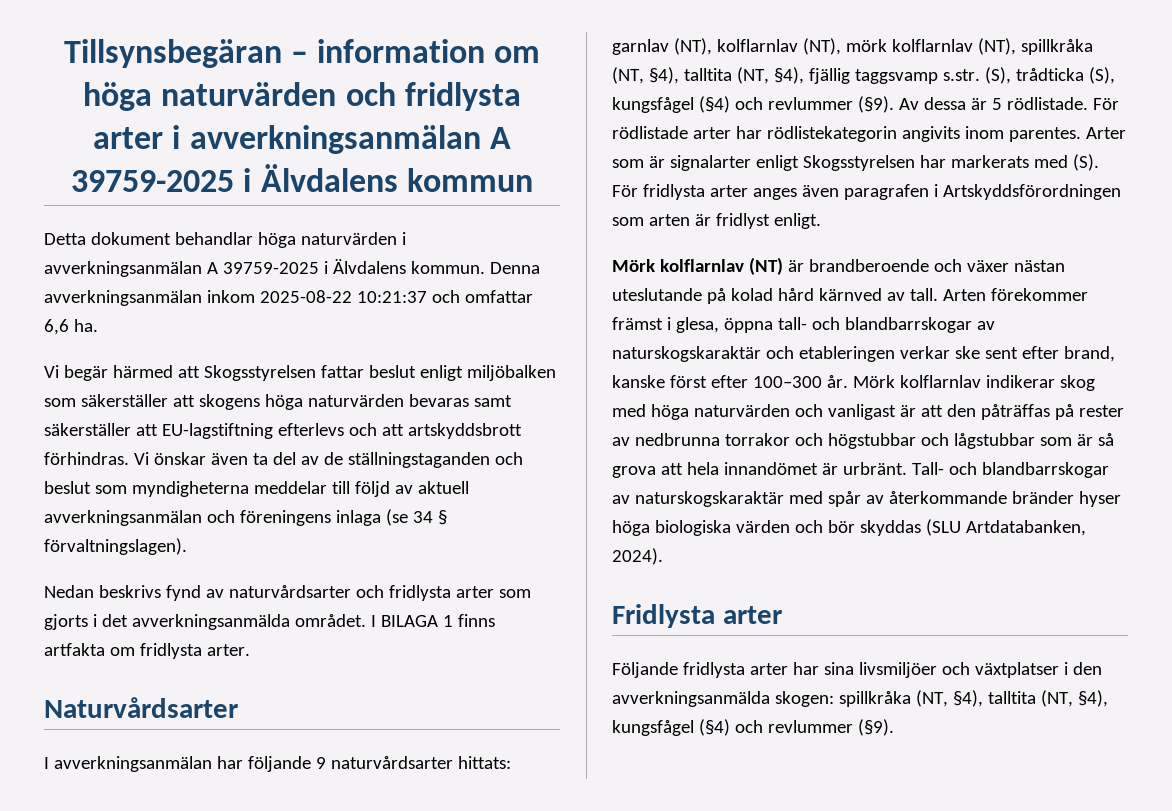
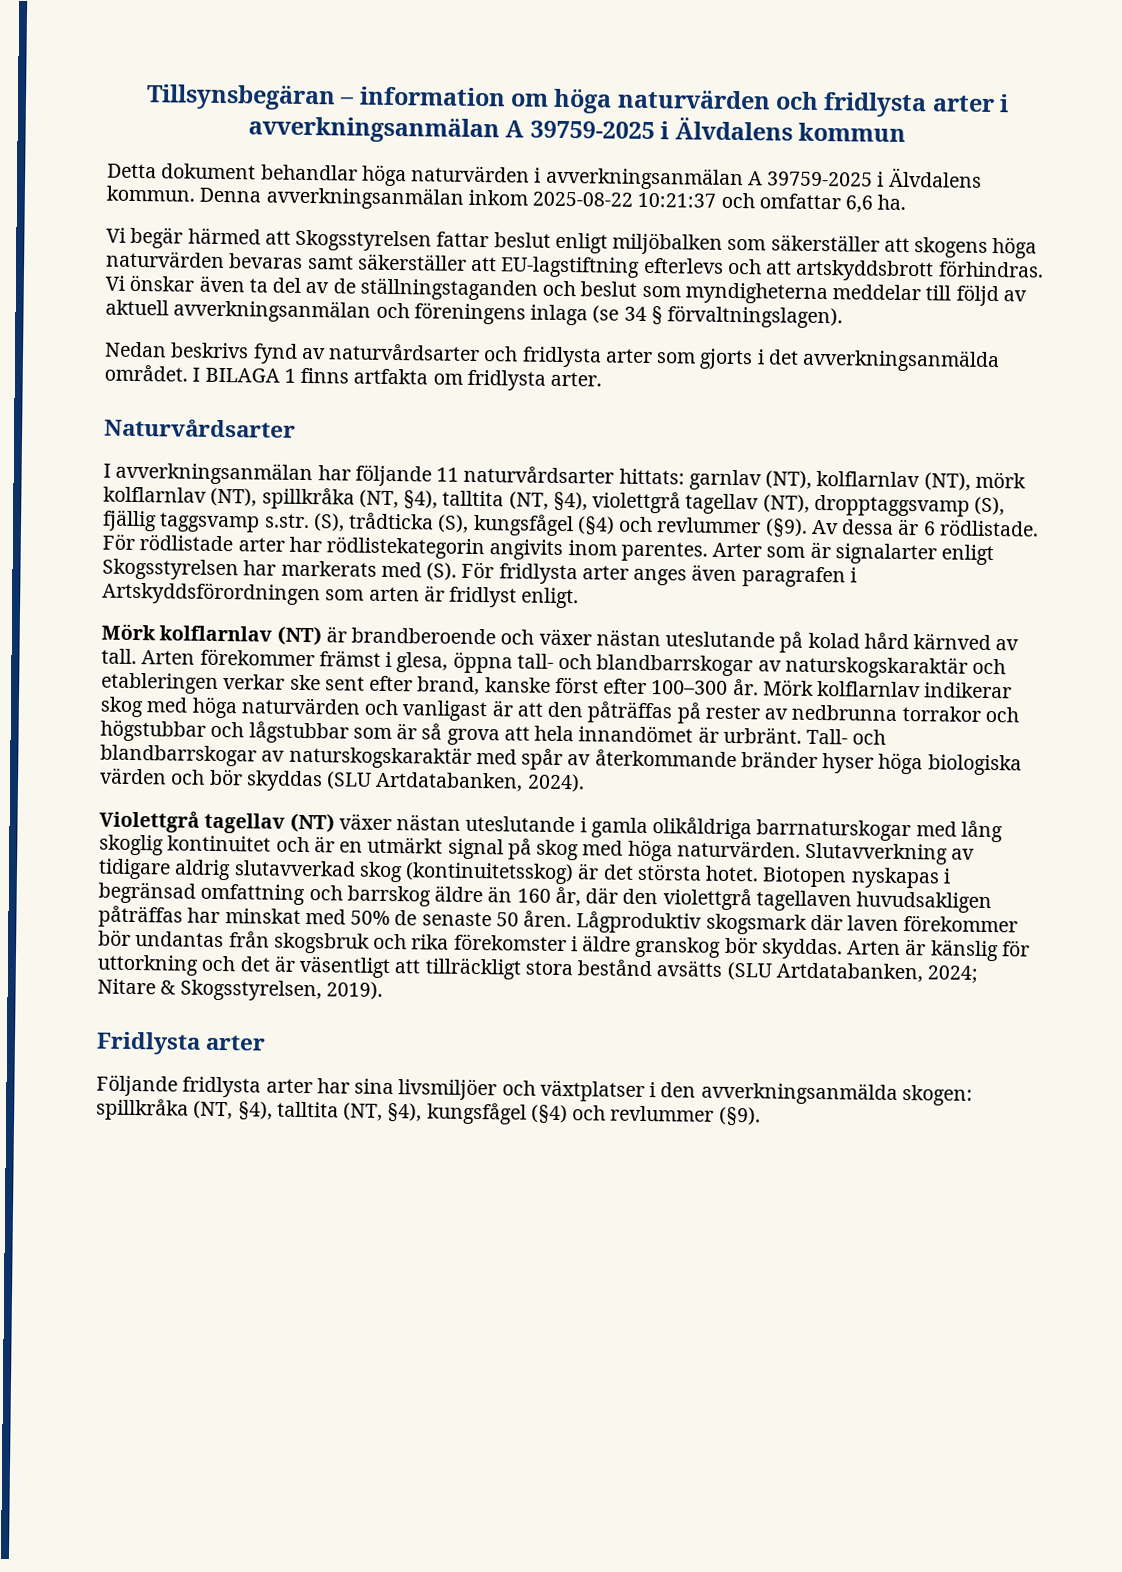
[315,757,326,769] 9 -> [436,467,460,482] 11
(804, 75) none -> [592,491,1006,517] violettgrå tagellav (NT), dropptaggsvamp (S),
[991,98,1002,110] 5 -> [922,521,936,536] 6
(663, 556) none -> [99,809,1003,843] [99,834,976,865] [98,858,951,889] [98,881,993,914] [98,905,1019,935] [98,929,1030,962] [97,954,979,984] [97,978,383,1002] // Violettgrå tagellav (NT) växer nästan uteslutande i gamla olikåldriga barrnaturskogar med lång skoglig kontinuitet och är en utmärkt signal på skog med höga naturvärden. Slutavverkning av tidigare aldrig slutavverkad skog (kontinuitetsskog) är det största hotet. Biotopen nyskapas i begränsad omfattning och barrskog äldre än 160 år, där den violettgrå tagellaven huvudsakligen påträffas har minskat med 50% de senaste 50 åren. Lågproduktiv skogsmark där laven förekommer bör undantas från skogsbruk och rika förekomster i äldre granskog bör skyddas. Arten är känslig för uttorkning och det är väsentligt att tillräckligt stora bestånd avsätts (SLU Artdatabanken, 2024; Nitare & Skogsstyrelsen, 2019).

